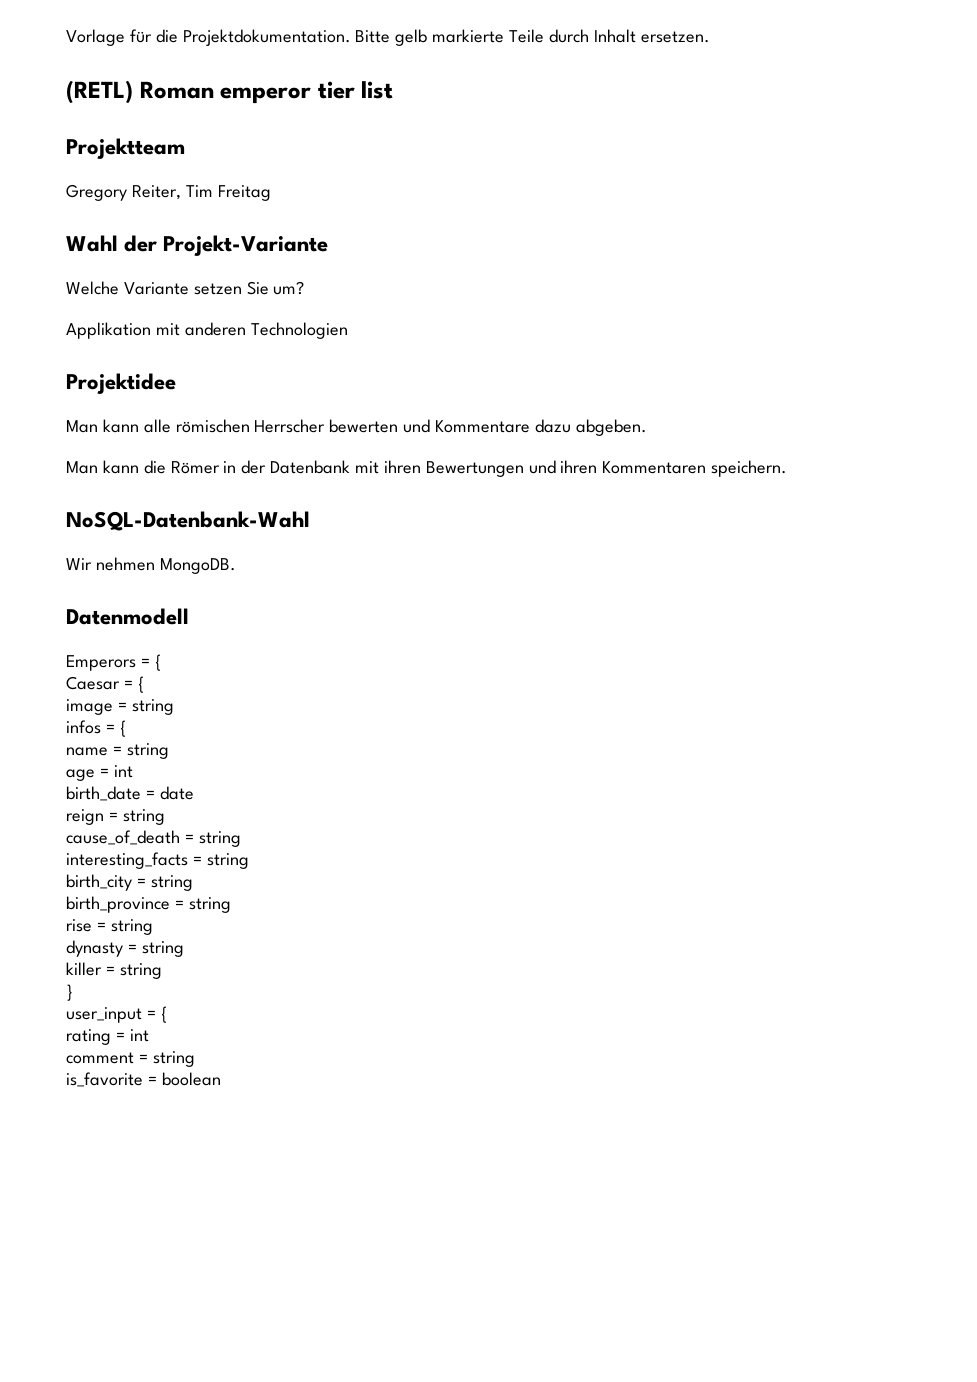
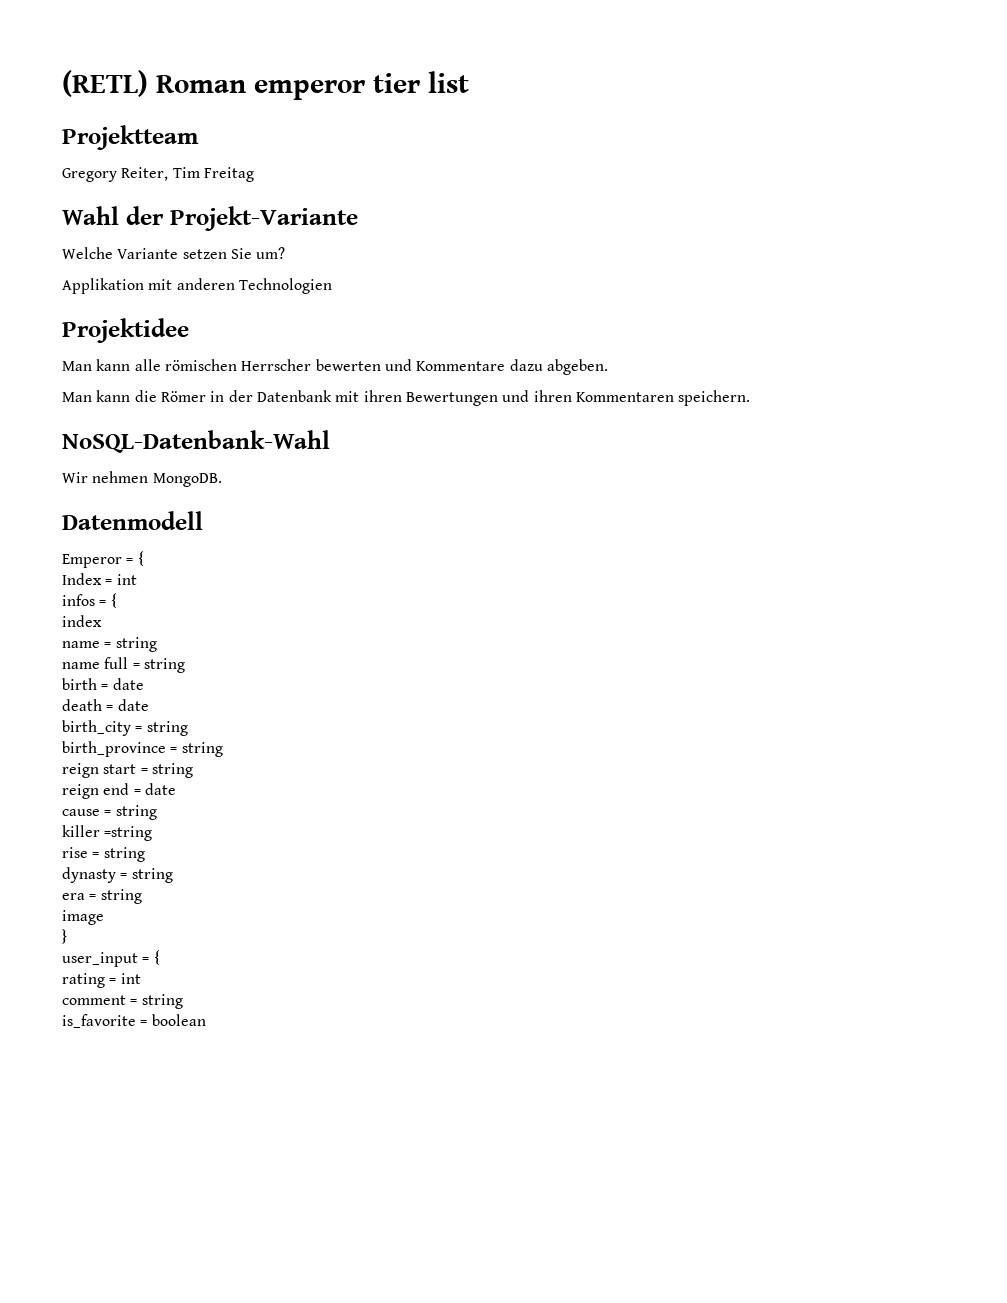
[66,29,710,46] Vorlage für die Projektdokumentation. Bitte gelb markierte Teile durch Inhalt ersetzen. // -> (62, 83) none
[66,654,161,671] [66,676,144,693] [66,699,174,715] Emperors = { // Caesar = { // image = string -> [62,551,144,568] [62,573,137,585] Emperor = { // Index = int
(126, 728) none -> [62,615,102,627] // index
[66,765,133,781] [66,786,194,801] [66,809,165,825] [66,830,241,847] [66,852,249,869] age = int // birth_date = date // reign = string // cause_of_death = string // interesting_facts = string -> [62,657,185,673] [62,678,144,690] [62,699,149,711] name full = string // birth = date // death = date
(231, 905) none -> [62,763,193,778] [62,783,176,799] [62,805,157,820] [62,825,153,841] // reign start = string // reign end = date // cause = string // killer =string
[66,962,162,979] killer = string -> [62,889,142,904] [62,910,104,925] era = string // image

